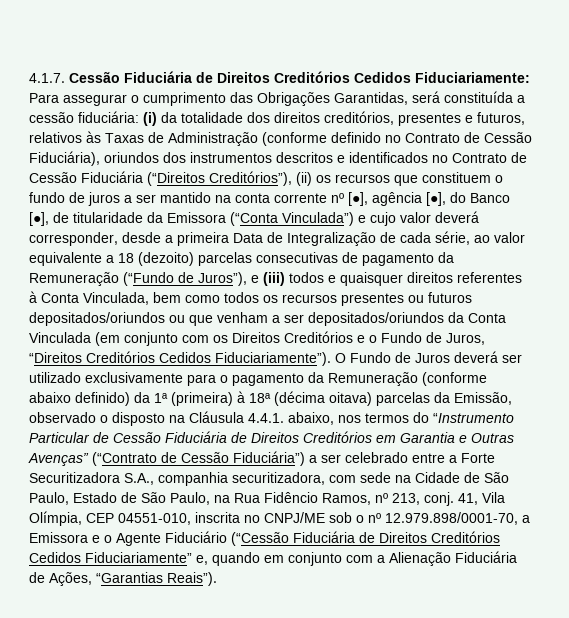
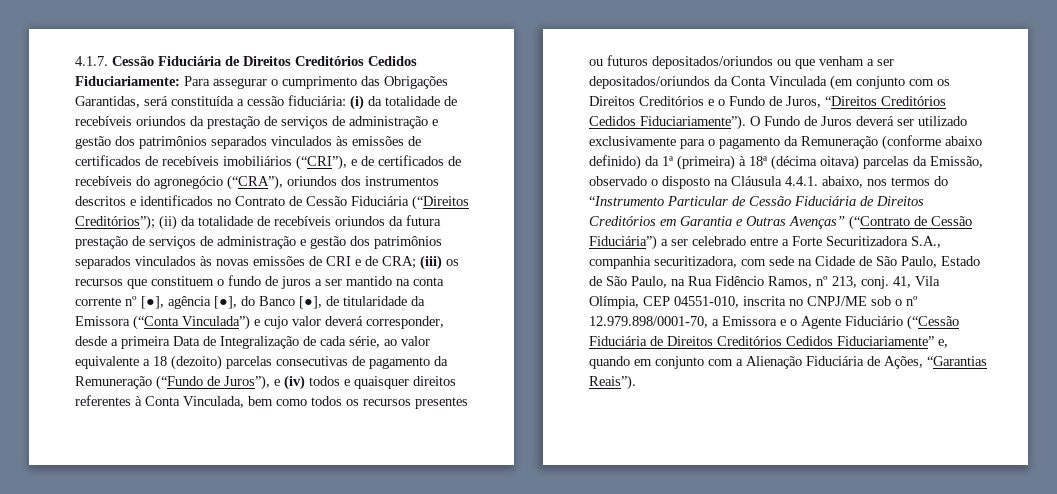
[247,111,525,126] [29,131,532,146] [29,151,100,166] dos direitos creditórios, presentes e futuros, relativos às Taxas de Administração (conforme definido no Contrato de Cessão Fiduciária), -> [444,96,457,106] [75,116,438,129] [75,136,421,149] [75,155,461,170] [75,175,283,190] de recebíveis oriundos da prestação de serviços de administração e gestão dos patrimônios separados vinculados às emissões de certificados de recebíveis imobiliários (“CRI”), e de certificados de recebíveis do agronegócio (“CRA”),
[209,171,312,186] Creditórios”), (ii) -> [75,215,441,230] [75,236,442,249] [75,255,442,270] Creditórios”); (ii) da totalidade de recebíveis oriundos da futura prestação de serviços de administração e gestão dos patrimônios separados vinculados às novas emissões de CRI e de CRA; (iii)
[263,272,285,286] (iii) -> [284,375,305,390] (iv)

